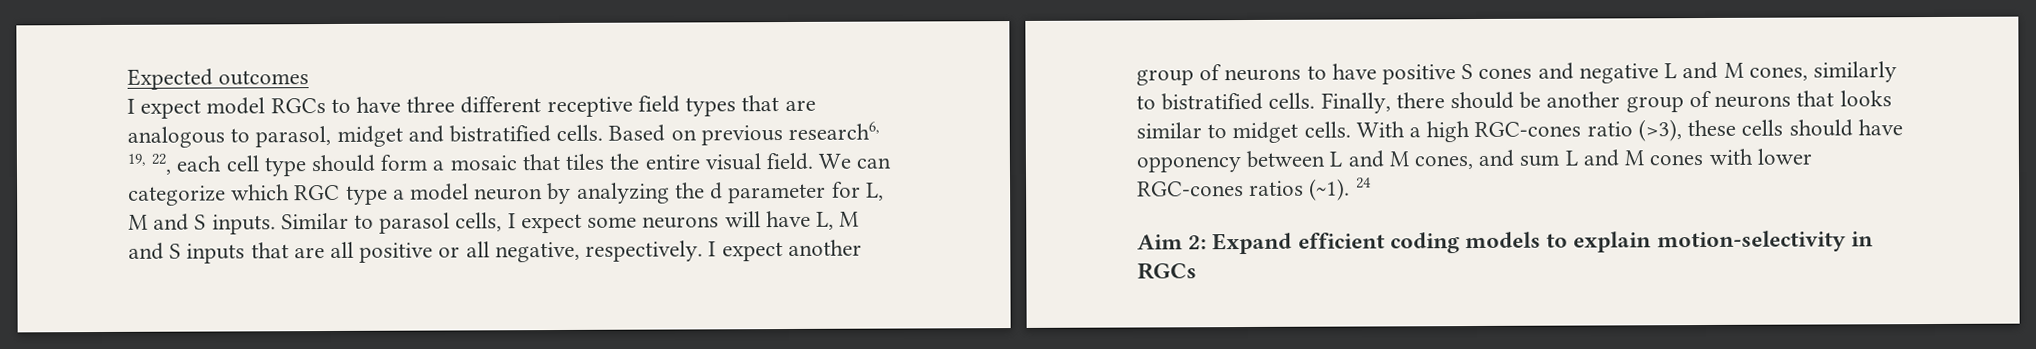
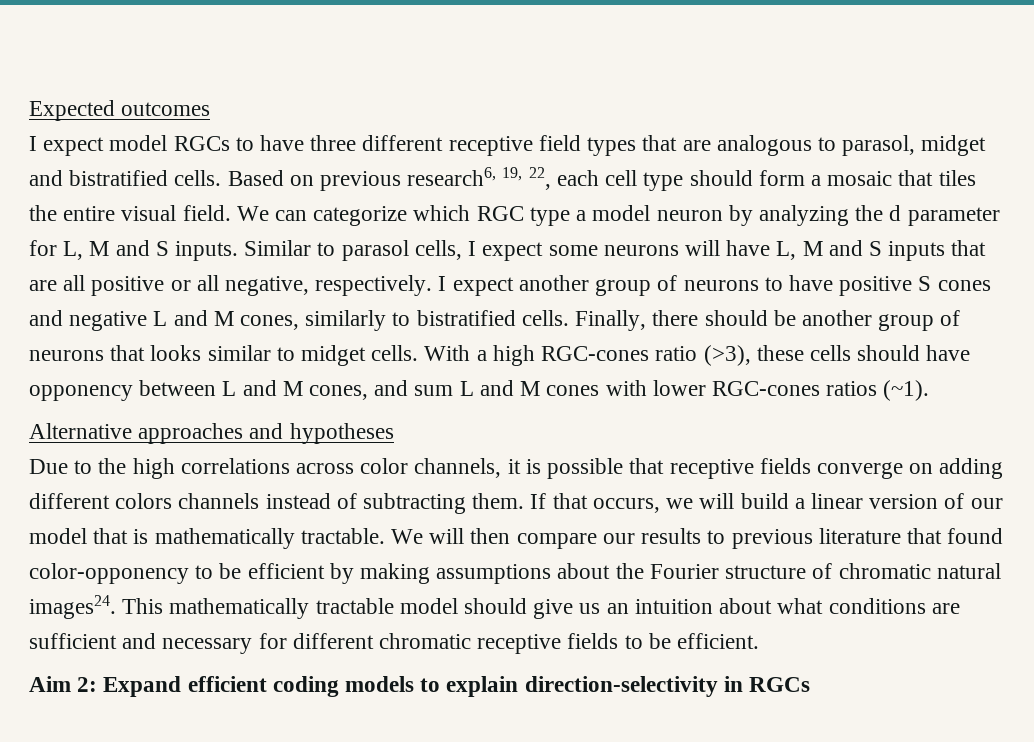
[1355,177,1372,189] 24 -> [29,423,394,444] [29,458,1004,479] [29,493,1003,514] [29,528,1004,549] [29,563,1001,584] [29,595,960,619] [29,633,760,654] // Alternative approaches and hypotheses // Due to the high correlations across color channels, it is possible that receptive fields converge on adding different colors channels instead of subtracting them. If that occurs, we will build a linear version of our model that is mathematically tractable. We will then compare our results to previous literature that found color-opponency to be efficient by making assumptions about the Fourier structure of chromatic natural images24. This mathematically tractable model should give us an intuition about what conditions are sufficient and necessary for different chromatic receptive fields to be efficient.
[1656,230,1846,253] motion-selectivity -> [524,676,718,697] direction-selectivity

